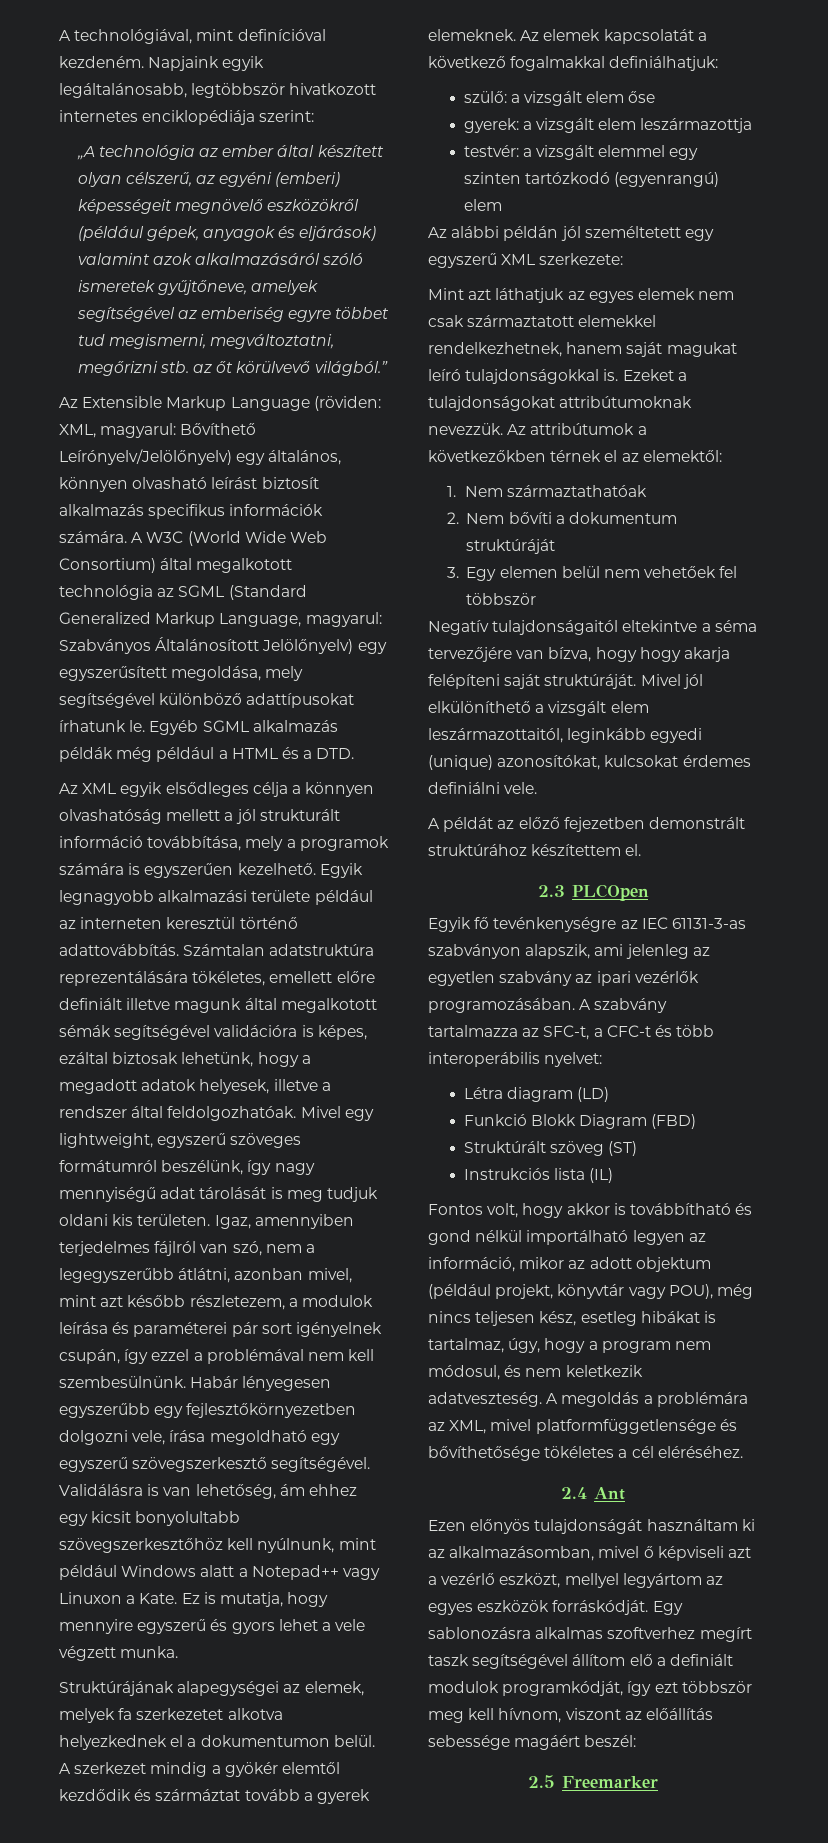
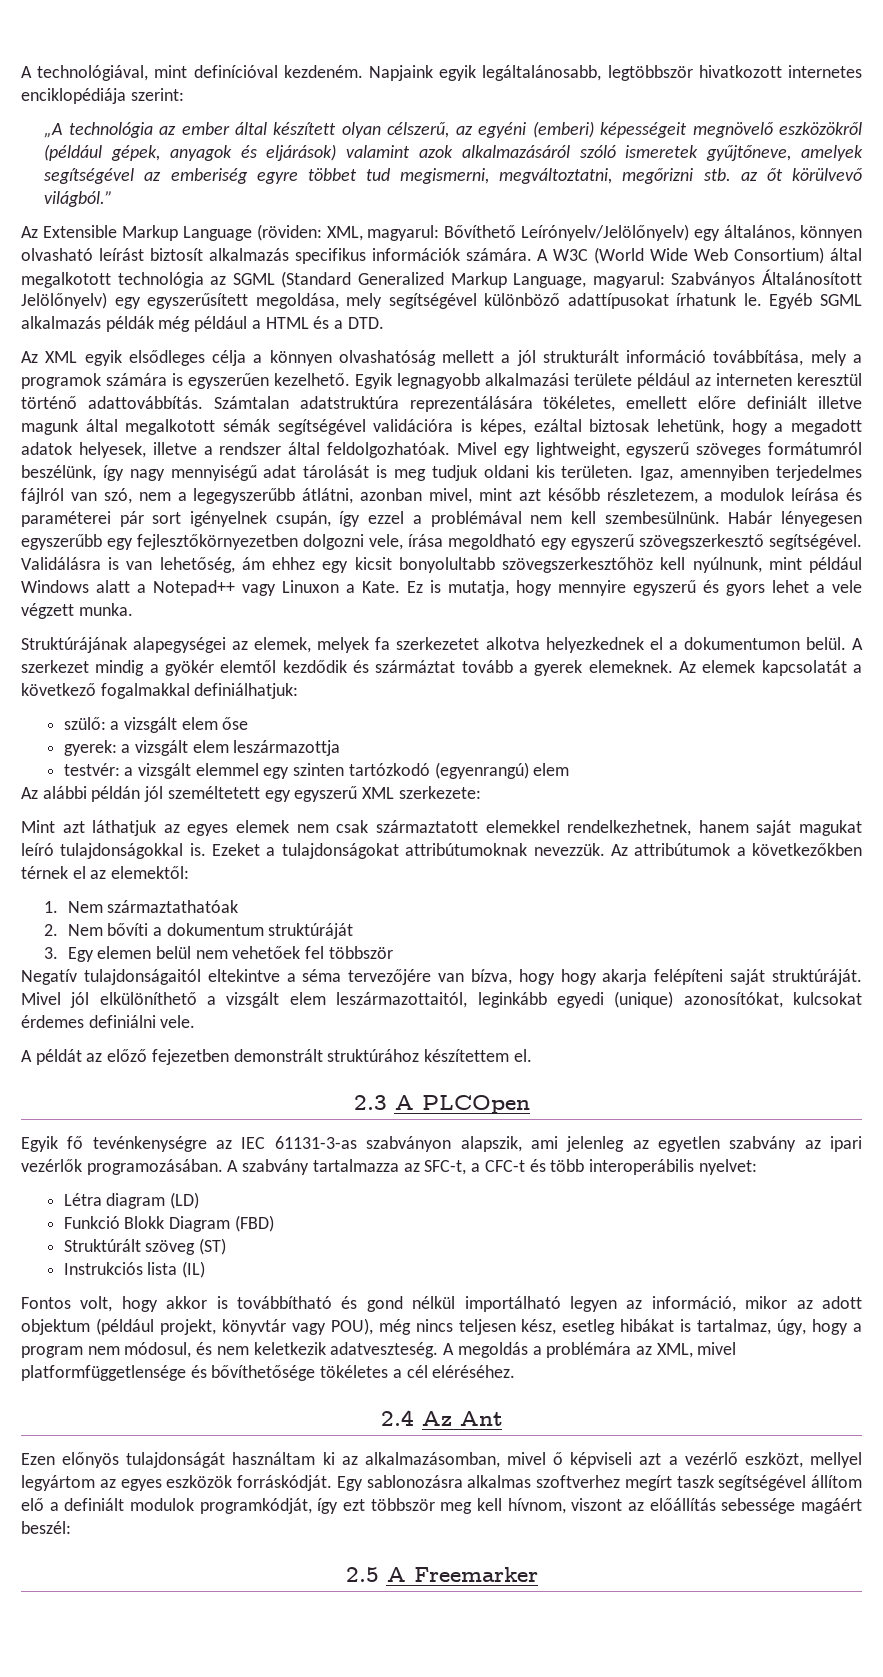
(565, 891) none -> [394,1095,414,1110] A
(587, 1493) none -> [421,1411,452,1426] Az
(555, 1781) none -> [386,1567,406,1582] A

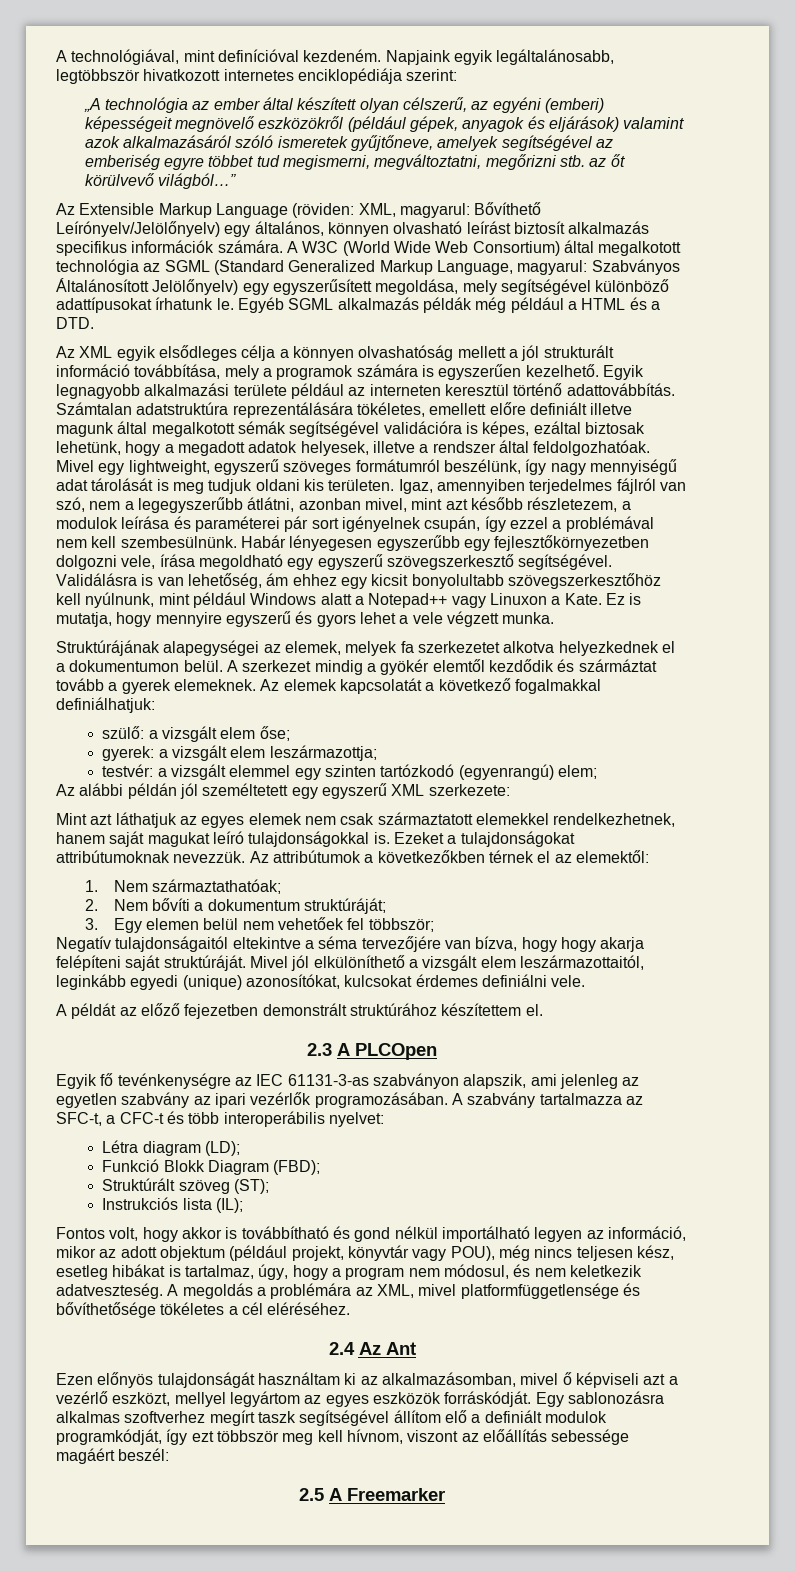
[44,191,114,207] világból.” -> [158,173,237,189] világból…”
[222,717,249,730] őse -> [259,726,290,741] őse;
[233,740,341,756] leszármazottja -> [269,745,377,761] leszármazottja;
[533,763,570,776] elem -> [557,765,597,779] elem;
[107,900,239,913] származtathatóak -> [151,879,281,894] származtathatóak;
[268,923,354,939] struktúráját -> [303,898,386,914] struktúráját;
[328,946,393,959] többször -> [368,918,434,932] többször;
[169,1192,199,1209] (LD) -> [205,1141,241,1156] (LD);
[234,1215,274,1232] (FBD) -> [273,1160,321,1175] (FBD);
[198,1238,226,1255] (ST) -> [234,1179,270,1194] (ST);
[181,1261,205,1278] (IL) -> [216,1198,244,1213] (IL);

